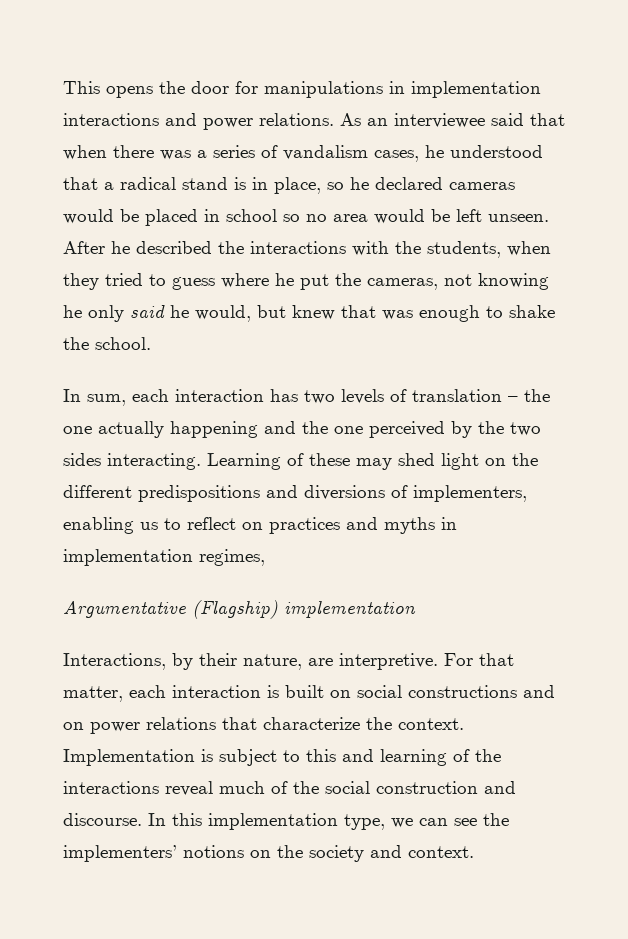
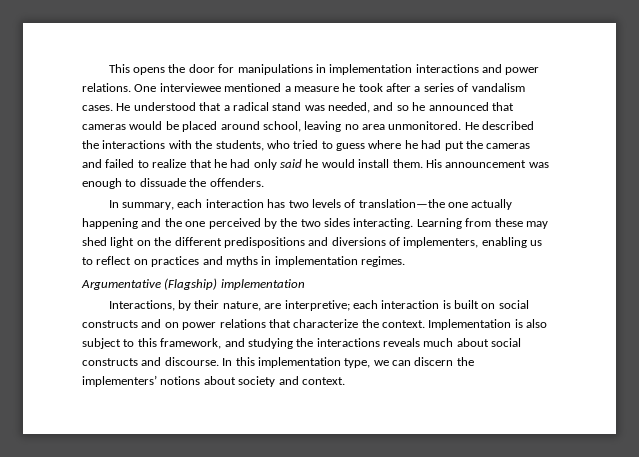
[340,113,565,128] [63,145,191,160] As an interviewee said that when there was -> [134,83,411,92] One interviewee mentioned a measure he took after
[374,145,444,162] cases, he -> [82,103,131,111] cases. He
[234,177,515,194] [63,209,549,226] [63,241,130,254] is in place, so he declared cameras would be placed in school so no area would be left unseen. After he -> [304,102,514,113] [82,121,479,132] was needed, and so he announced that cameras would be placed around school, leaving no area unmonitored. He
[507,241,551,256] [63,273,99,290] when they -> [266,140,290,149] who
(294, 279) none -> [421,140,442,149] had
[367,273,549,290] [63,305,555,322] [63,337,151,350] [63,389,126,406] cameras, not knowing he only said he would, but knew that was enough to shake the school. // In sum, -> [486,143,531,149] [82,159,549,170] [82,178,264,189] [108,200,175,210] cameras and failed to realize that he had only said he would install them. His announcement was enough to dissuade the offenders. // In summary,
[412,389,550,402] translation – the -> [358,199,445,208] translation—the
[287,453,304,466] of -> [465,218,492,227] from
[199,549,265,566] regimes, -> [361,256,405,267] regimes.
[339,653,514,670] [63,686,123,702] interpretive. For that matter, -> [284,300,350,311] interpretive;
[408,685,517,698] constructions -> [82,320,138,328] constructs
(213, 755) none -> [526,319,548,328] also
[342,749,501,766] [63,781,478,796] and learning of the interactions reveal much of the social construction -> [160,338,522,349] [82,358,138,366] framework, and studying the interactions reveals much about social constructs
[454,818,477,826] see -> [414,357,454,366] discern
[250,845,303,858] on the -> [203,376,236,385] about

